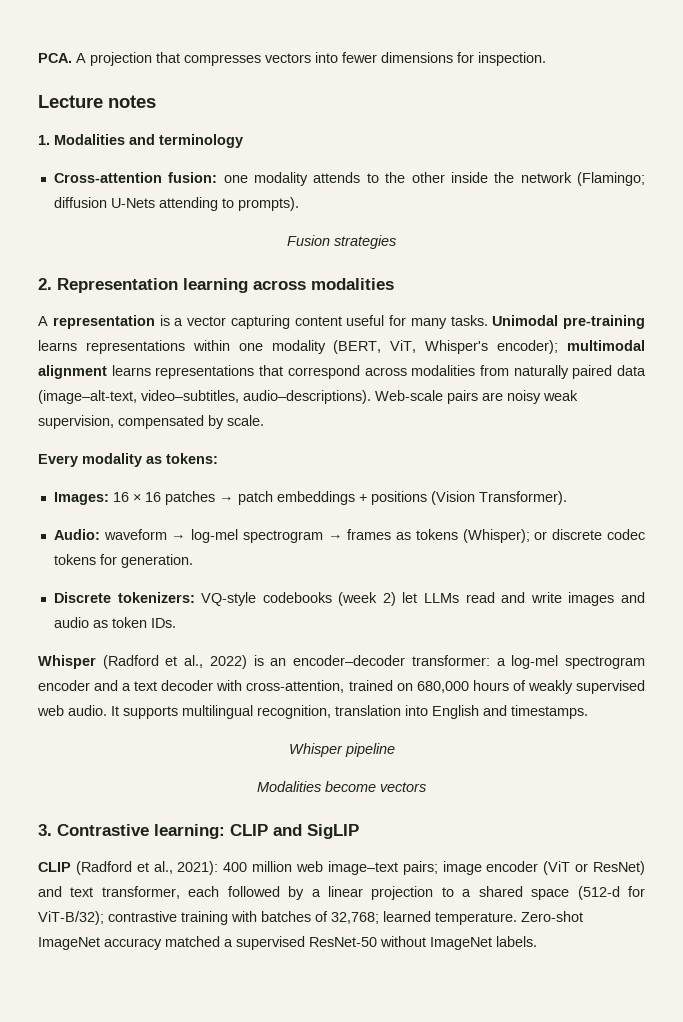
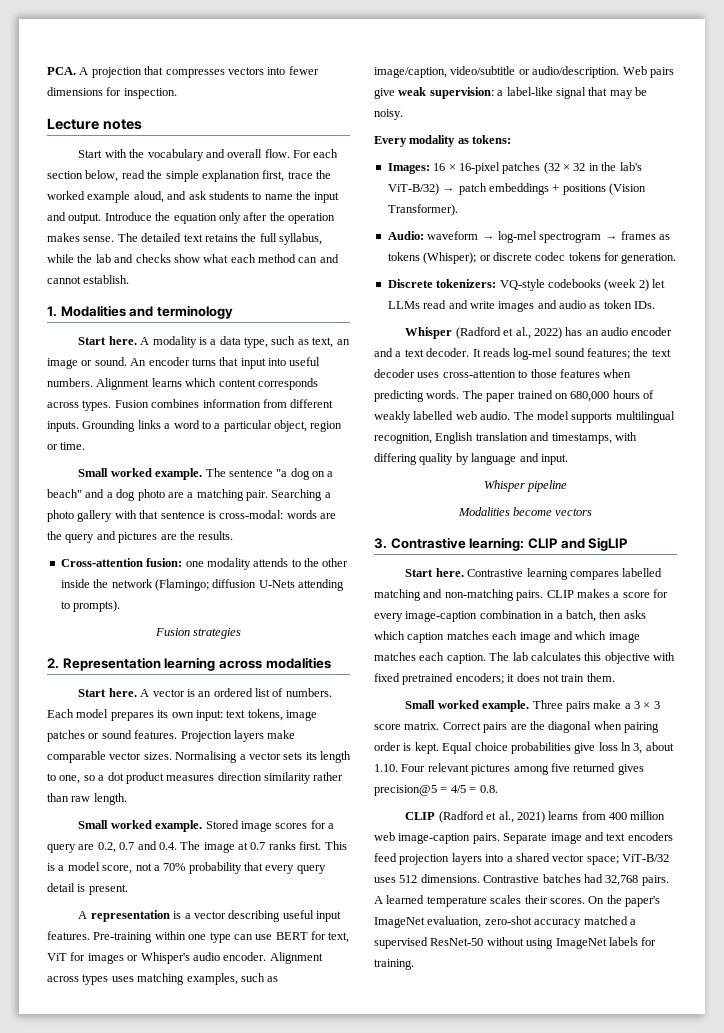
[38,134,243,148] 1. Modalities and terminology -> [78,149,339,161] [47,170,331,182] [47,191,340,203] [47,212,335,224] [47,233,322,245] [47,254,339,263] [47,275,130,284] [47,305,233,319] [78,336,350,348] [47,357,321,369] [47,378,318,390] [47,399,334,411] [47,420,343,432] [47,442,86,450] [78,468,334,480] [47,489,331,501] [47,510,336,522] [47,531,234,543] Start with the vocabulary and overall flow. For each section below, read the simple explanation first, trace the worked example aloud, and ask students to name the input and output. Introduce the equation only after the operation makes sense. The detailed text retains the full syllabus, while the lab and checks show what each method can and cannot establish. // 1. Modalities and terminology // Start here. A modality is a data type, such as text, an image or sound. An encoder turns that input into useful numbers. Alignment learns which content corresponds across types. Fusion combines information from different inputs. Grounding links a word to a particular object, region or time. // Small worked example. The sentence "a dog on a beach" and a dog photo are a matching pair. Searching a photo gallery with that sentence is cross-modal: words are the query and pictures are the results.
(394, 284) none -> [78,688,332,697] [47,709,317,721] [47,730,296,742] [47,751,351,763] [47,772,344,784] [47,793,127,805] [78,820,335,832] [47,841,347,853] [47,862,326,874] [47,883,128,895] // Start here. A vector is an ordered list of numbers. Each model prepares its own input: text tokens, image patches or sound features. Projection layers make comparable vector sizes. Normalising a vector sets its length to one, so a dot product measures direction similarity rather than raw length. // Small worked example. Stored image scores for a query are 0.2, 0.7 and 0.4. The image at 0.7 ranks first. This is a model score, not a 70% probability that every query detail is present.
[230,315,645,329] [38,340,646,354] [38,365,646,379] [38,390,578,404] [38,415,264,429] capturing content useful for many tasks. Unimodal pre-training learns representations within one modality (BERT, ViT, Whisper's encoder); multimodal alignment learns representations that correspond across modalities from naturally paired data (image–alt-text, video–subtitles, audio–descriptions). Web-scale pairs are noisy weak supervision, compensated by scale. -> [228,910,342,922] [47,931,350,943] [47,952,323,964] [47,973,279,985] [374,66,674,78] [374,87,647,99] [374,109,403,120] describing useful input features. Pre-training within one type can use BERT for text, ViT for images or Whisper's audio encoder. Alignment across types uses matching examples, such as image/caption, video/subtitle or audio/description. Web pairs give weak supervision: a label-like signal that may be noisy.
[144,491,215,505] 16 patches -> [458,162,642,174] [387,183,439,195] 16-pixel patches (32 × 32 in the lab's ViT-B/32)
[253,655,645,669] [38,680,345,693] is an encoder–decoder transformer: a log-mel spectrogram encoder and a text decoder with cross-attention, -> [565,327,673,336] [374,348,671,360] [374,369,632,378] [374,390,516,402] has an audio encoder and a text decoder. It reads log-mel sound features; the text decoder uses cross-attention to those features when predicting words. The paper
[576,680,646,694] supervised -> [413,411,454,420] labelled
[111,706,119,716] It -> [513,411,569,420] The model
[335,705,588,719] translation into English and timestamps. -> [435,432,637,444] [374,453,568,465] English translation and timestamps, with differing quality by language and input.
[38,861,645,875] [38,886,646,900] [38,911,583,925] [38,937,100,950] CLIP (Radford et al., 2021): 400 million web image–text pairs; image encoder (ViT or ResNet) and text transformer, each followed by a linear projection to a shared space (512-d for ViT-B/32); contrastive training with batches of 32,768; learned temperature. Zero-shot ImageNet -> [405,568,663,580] [374,589,668,601] [374,610,646,622] [374,631,640,643] [374,652,675,664] [374,673,615,685] [405,700,660,712] [374,721,659,733] [374,742,674,754] [374,763,644,775] [374,785,498,796] [405,811,666,823] [374,832,673,844] [374,853,669,865] [374,874,669,886] [374,895,660,907] [374,916,532,928] Start here. Contrastive learning compares labelled matching and non-matching pairs. CLIP makes a score for every image-caption combination in a batch, then asks which caption matches each image and which image matches each caption. The lab calculates this objective with fixed pretrained encoders; it does not train them. // Small worked example. Three pairs make a 3 × 3 score matrix. Correct pairs are the diagonal when pairing order is kept. Equal choice probabilities give loss ln 3, about 1.10. Four relevant pictures among five returned gives precision@5 = 4/5 = 0.8. // CLIP (Radford et al., 2021) learns from 400 million web image-caption pairs. Separate image and text encoders feed projection layers into a shared vector space; ViT-B/32 uses 512 dimensions. Contrastive batches had 32,768 pairs. A learned temperature scales their scores. On the paper's ImageNet evaluation, zero-shot
[430,936,537,950] ImageNet labels. -> [526,937,657,949] [374,959,414,970] using ImageNet labels for training.

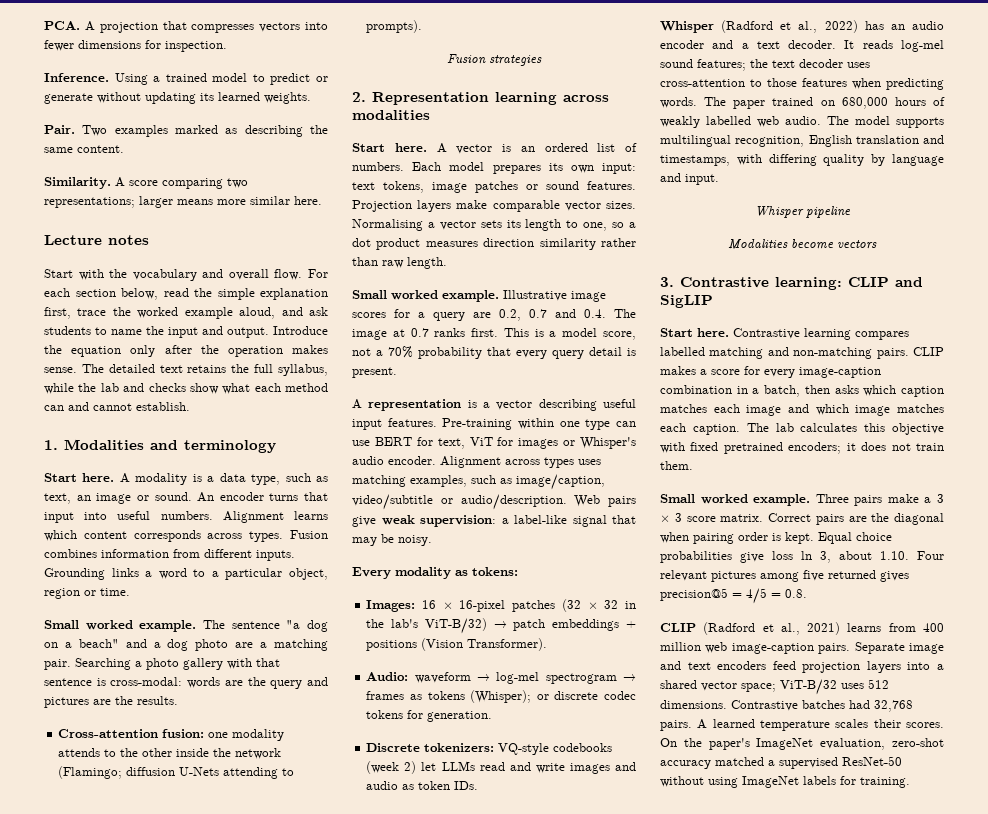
(177, 93) none -> [44,73,328,85] [44,92,311,104] [44,125,328,137] [44,145,124,153] [44,177,248,189] [44,196,322,208] // Inference. Using a trained model to predict or generate without updating its learned weights. // Pair. Two examples marked as describing the same content. // Similarity. A score comparing two representations; larger means more similar here.
[205,820,239,829] Stored -> [503,290,567,301] Illustrative

